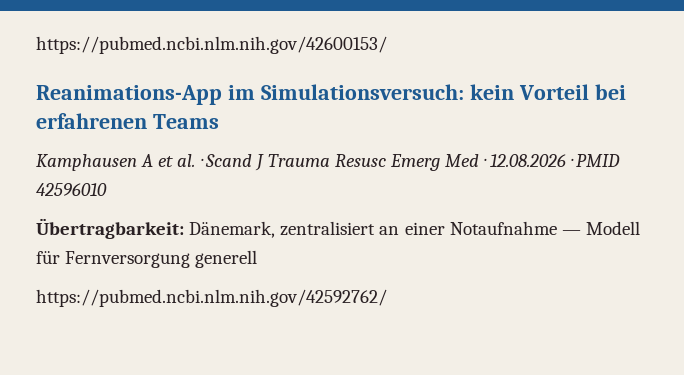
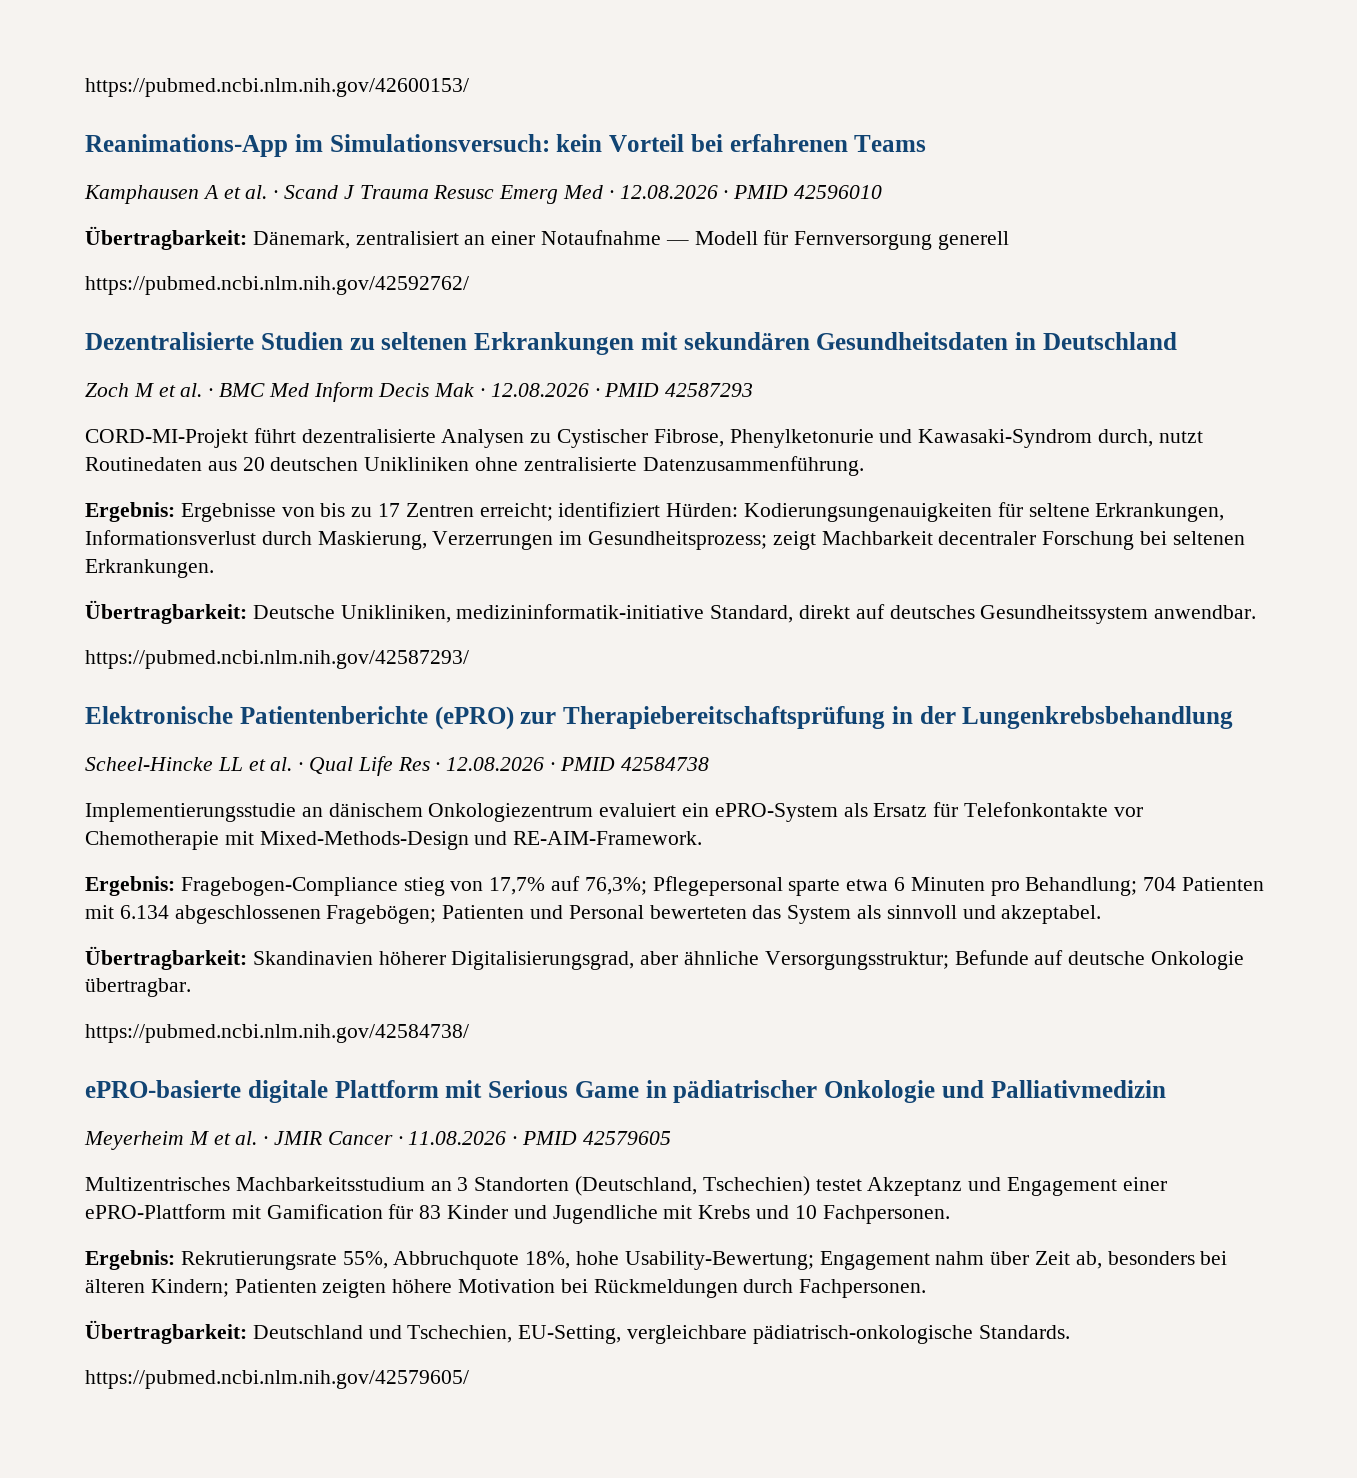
(387, 298) none -> [85,332,1177,355] [85,382,754,402] [85,428,1203,448] [85,456,864,476] [85,502,1225,522] [85,530,1245,550] [85,559,214,578] [85,600,1257,624] [85,650,469,669] [85,706,1234,730] [85,756,709,776] [85,802,1143,822] [85,831,703,850] [85,876,1265,896] [85,905,1102,924] [85,946,1245,970] [85,978,191,997] [85,1024,469,1043] [85,1080,1166,1103] [84,1131,671,1150] [85,1176,1167,1196] [85,1204,950,1224] [85,1250,1228,1270] [85,1279,927,1298] [85,1320,1070,1344] [85,1370,469,1389] // Dezentralisierte Studien zu seltenen Erkrankungen mit sekundären Gesundheitsdaten in Deutschland // Zoch M et al. · BMC Med Inform Decis Mak · 12.08.2026 · PMID 42587293 // CORD-MI-Projekt führt dezentralisierte Analysen zu Cystischer Fibrose, Phenylketonurie und Kawasaki-Syndrom durch, nutzt Routinedaten aus 20 deutschen Unikliniken ohne zentralisierte Datenzusammenführung. // Ergebnis: Ergebnisse von bis zu 17 Zentren erreicht; identifiziert Hürden: Kodierungsungenauigkeiten für seltene Erkrankungen, Informationsverlust durch Maskierung, Verzerrungen im Gesundheitsprozess; zeigt Machbarkeit decentraler Forschung bei seltenen Erkrankungen. // Übertragbarkeit: Deutsche Unikliniken, medizininformatik-initiative Standard, direkt auf deutsches Gesundheitssystem anwendbar. // https://pubmed.ncbi.nlm.nih.gov/42587293/ // Elektronische Patientenberichte (ePRO) zur Therapiebereitschaftsprüfung in der Lungenkrebsbehandlung // Scheel-Hincke LL et al. · Qual Life Res · 12.08.2026 · PMID 42584738 // Implementierungsstudie an dänischem Onkologiezentrum evaluiert ein ePRO-System als Ersatz für Telefonkontakte vor Chemotherapie mit Mixed-Methods-Design und RE-AIM-Framework. // Ergebnis: Fragebogen-Compliance stieg von 17,7% auf 76,3%; Pflegepersonal sparte etwa 6 Minuten pro Behandlung; 704 Patienten mit 6.134 abgeschlossenen Fragebögen; Patienten und Personal bewerteten das System als sinnvoll und akzeptabel. // Übertragbarkeit: Skandinavien höherer Digitalisierungsgrad, aber ähnliche Versorgungsstruktur; Befunde auf deutsche Onkologie übertragbar. // https://pubmed.ncbi.nlm.nih.gov/42584738/ // ePRO-basierte digitale Plattform mit Serious Game in pädiatrischer Onkologie und Palliativmedizin // Meyerheim M et al. · JMIR Cancer · 11.08.2026 · PMID 42579605 // Multizentrisches Machbarkeitsstudium an 3 Standorten (Deutschland, Tschechien) testet Akzeptanz und Engagement einer ePRO-Plattform mit Gamification für 83 Kinder und Jugendliche mit Krebs und 10 Fachpersonen. // Ergebnis: Rekrutierungsrate 55%, Abbruchquote 18%, hohe Usability-Bewertung; Engagement nahm über Zeit ab, besonders bei älteren Kindern; Patienten zeigten höhere Motivation bei Rückmeldungen durch Fachpersonen. // Übertragbarkeit: Deutschland und Tschechien, EU-Setting, vergleichbare pädiatrisch-onkologische Standards. // https://pubmed.ncbi.nlm.nih.gov/42579605/

